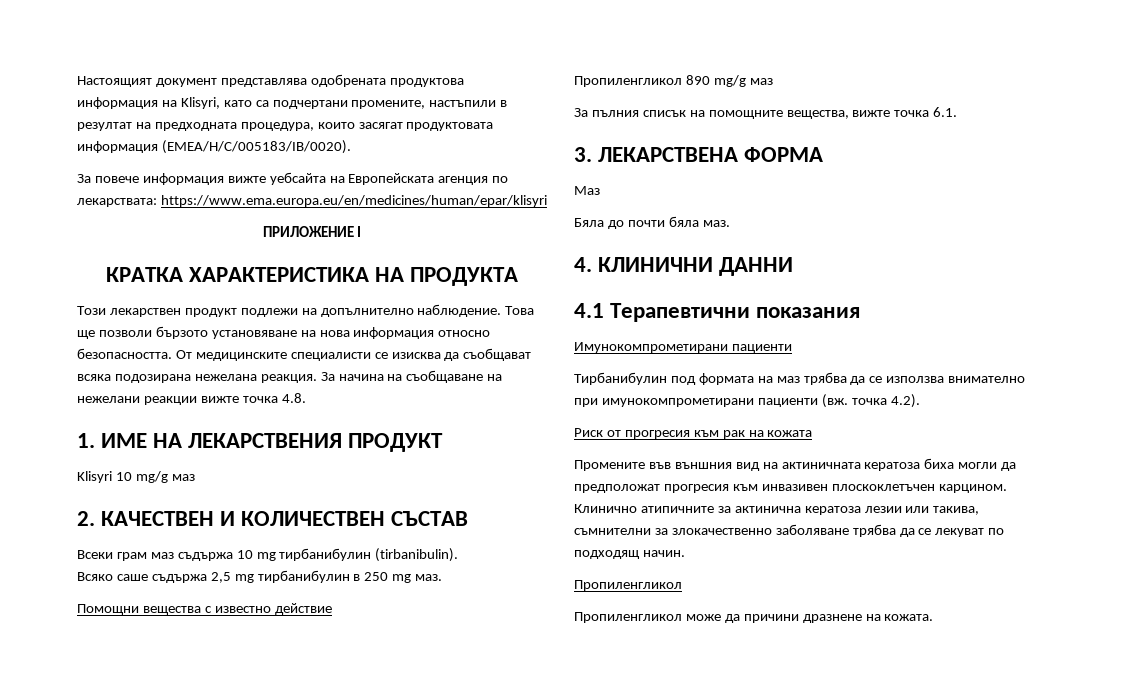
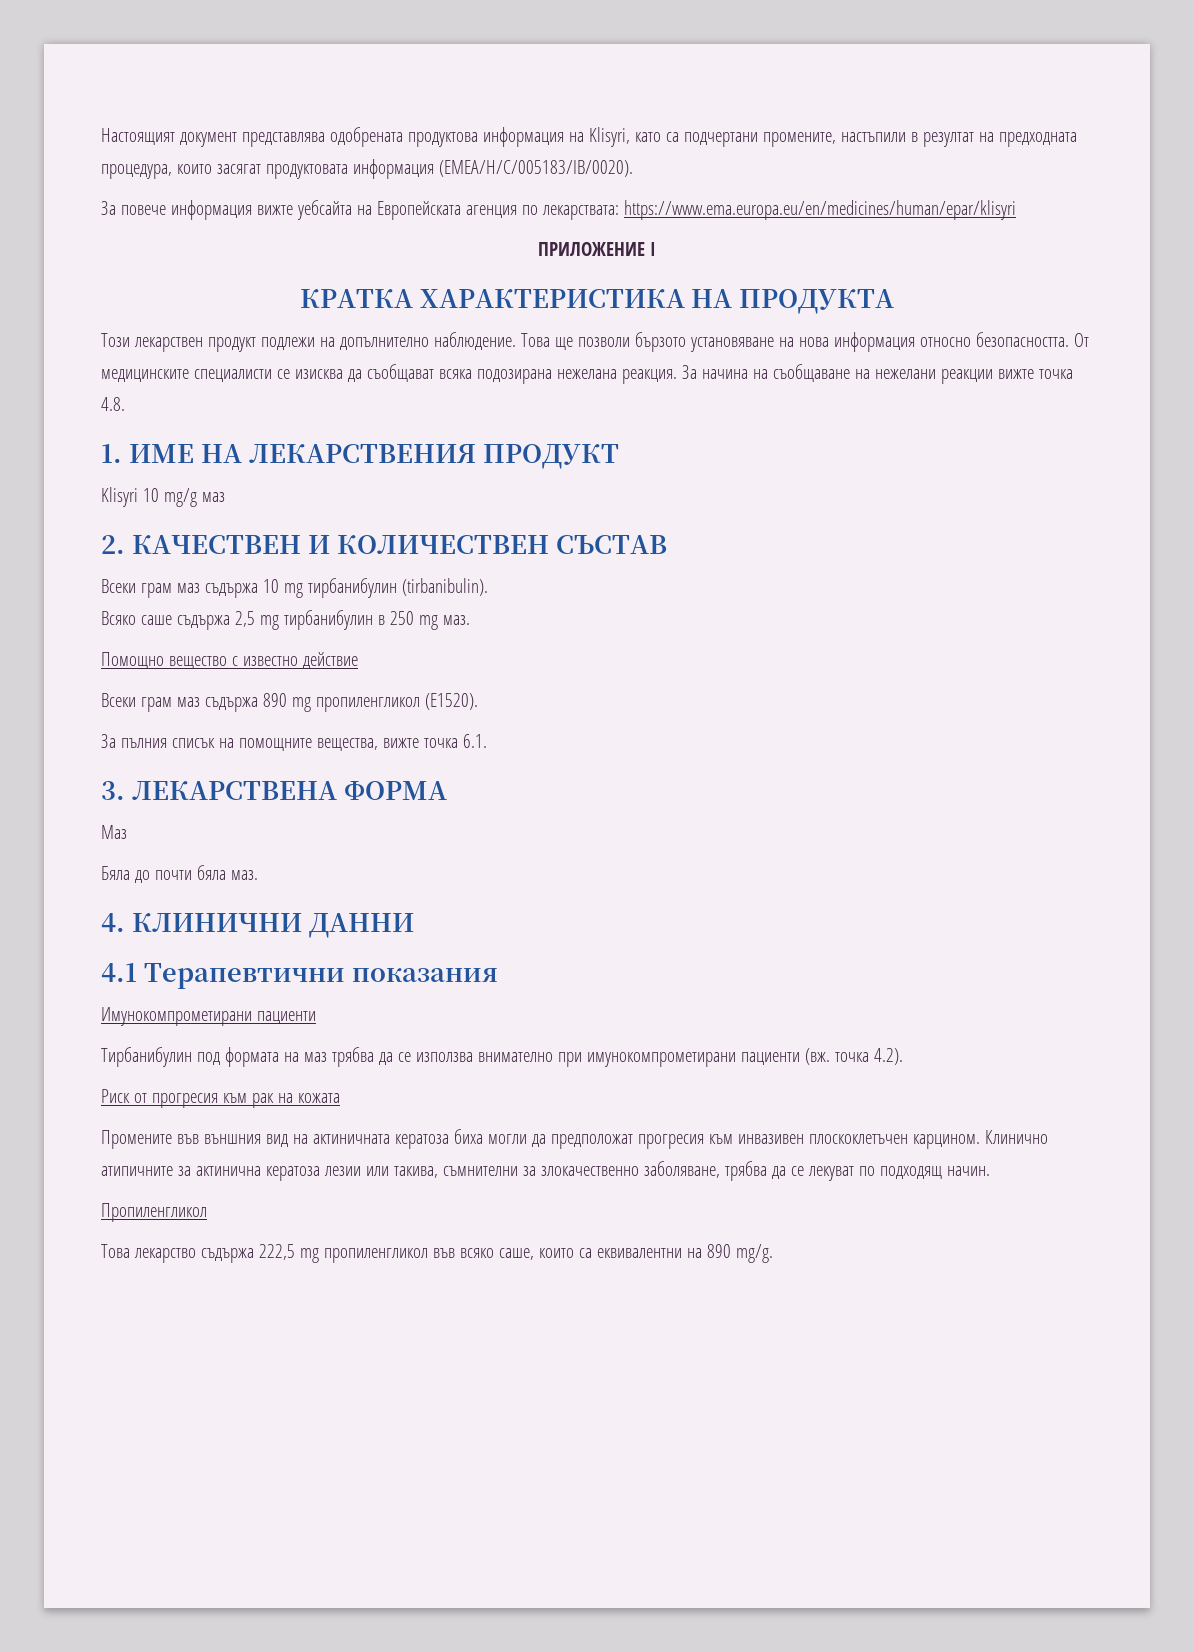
[77,604,201,615] Помощни вещества -> [101,652,227,669] Помощно вещество
[574,75,773,87] Пропиленгликол 890 mg/g маз -> [101,693,478,712] Всеки грам маз съдържа 890 mg пропиленгликол (Е1520).
[775,524,849,535] заболяване -> [643,1161,720,1178] заболяване,
[574,612,934,623] Пропиленгликол може да причини дразнене на кожата. -> [101,1244,773,1263] Това лекарство съдържа 222,5 mg пропиленгликол във всяко саше, които са еквивалентни на 890 mg/g.

